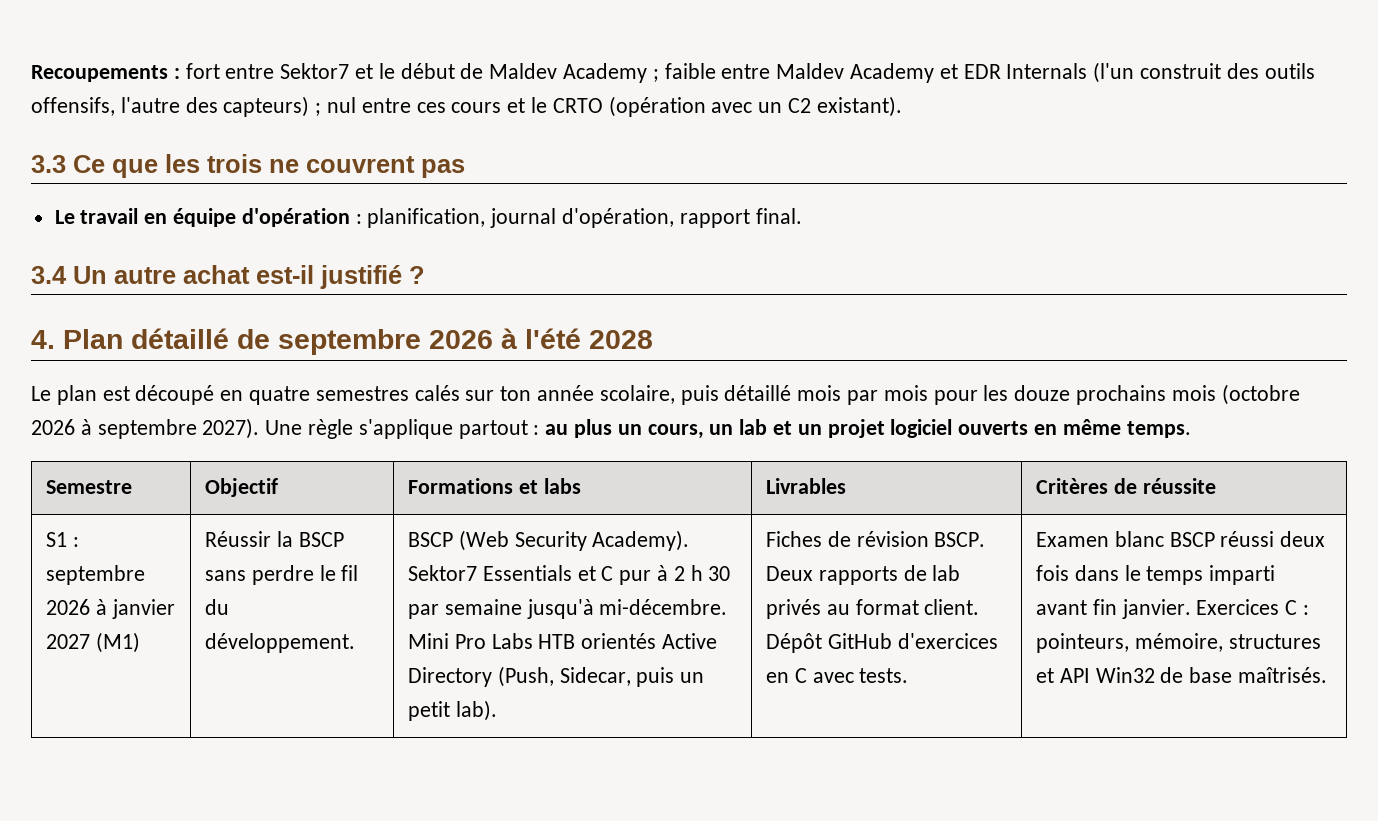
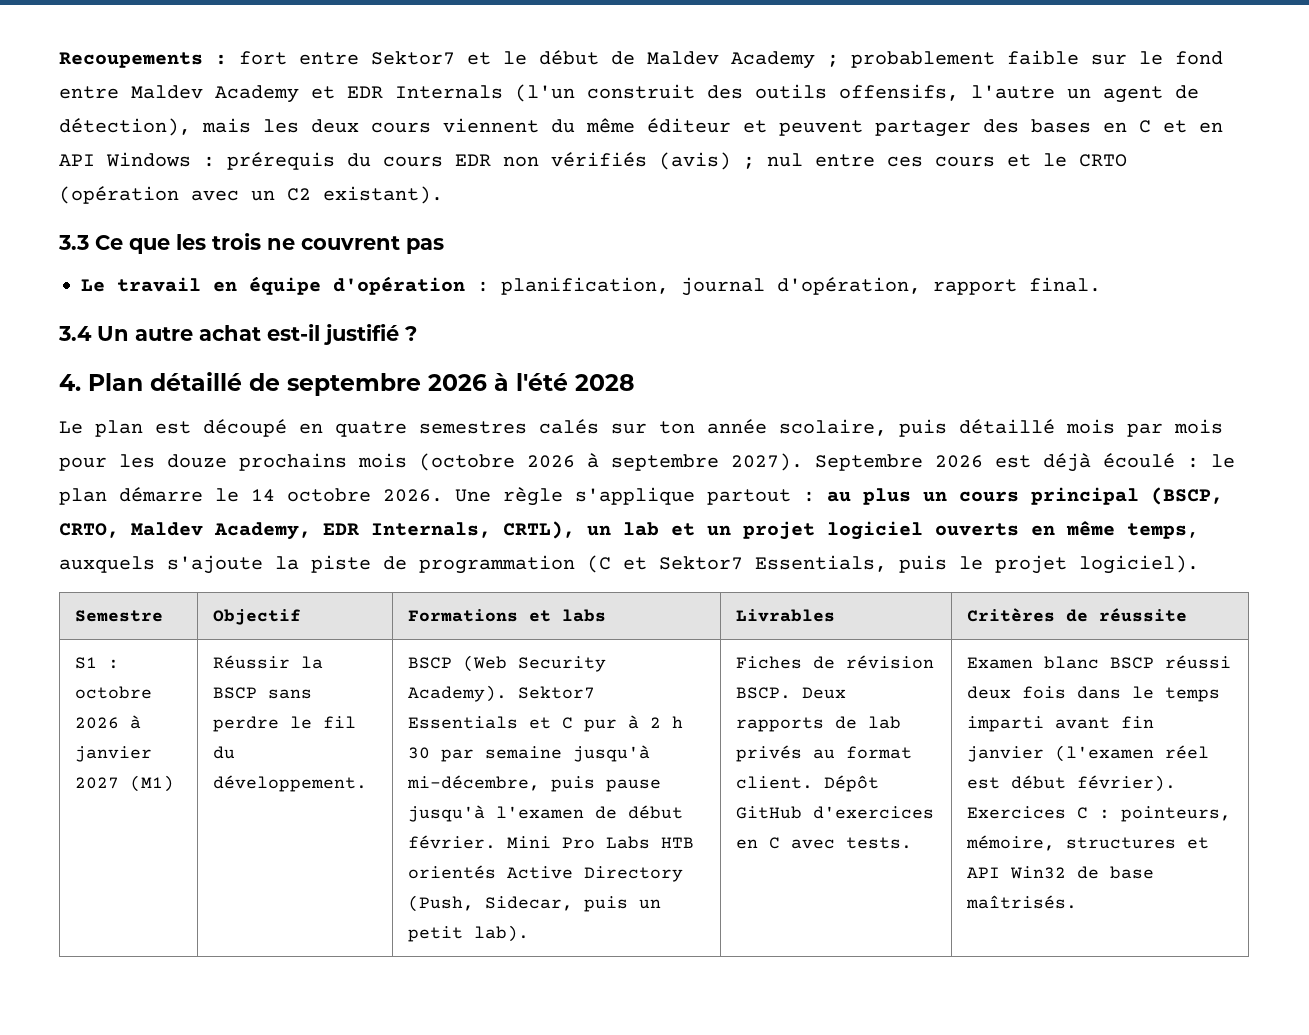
[664,63,716,79] faible -> [851,50,1223,68] probablement faible sur le fond
[185,96,310,117] des capteurs) -> [1067,85,1199,103] [59,118,1223,137] [59,152,731,170] un agent de détection), mais les deux cours viennent du même éditeur et peuvent partager des bases en C et en API Windows : prérequis du cours EDR non vérifiés (avis)
(260, 428) none -> [815,453,1235,472] [59,487,443,505] Septembre 2026 est déjà écoulé : le plan démarre le 14 octobre 2026.
[647,424,704,439] cours, -> [959,487,1223,505] [59,521,575,540] cours principal (BSCP, CRTO, Maldev Academy, EDR Internals, CRTL),
[1126,421,1191,438] temps. -> [1127,523,1199,539] [59,555,1199,574] temps, auxquels s'ajoute la piste de programmation (C et Sektor7 Essentials, puis le projet logiciel).
[46,565,146,585] septembre -> [74,686,152,699] octobre
[599,599,728,615] mi-décembre. -> [406,775,661,792] [407,805,683,822] [407,835,496,849] mi-décembre, puis pause jusqu'à l'examen de début février.
[1121,599,1191,619] janvier. -> [966,745,1209,762] [966,775,1176,792] janvier (l'examen réel est début février).

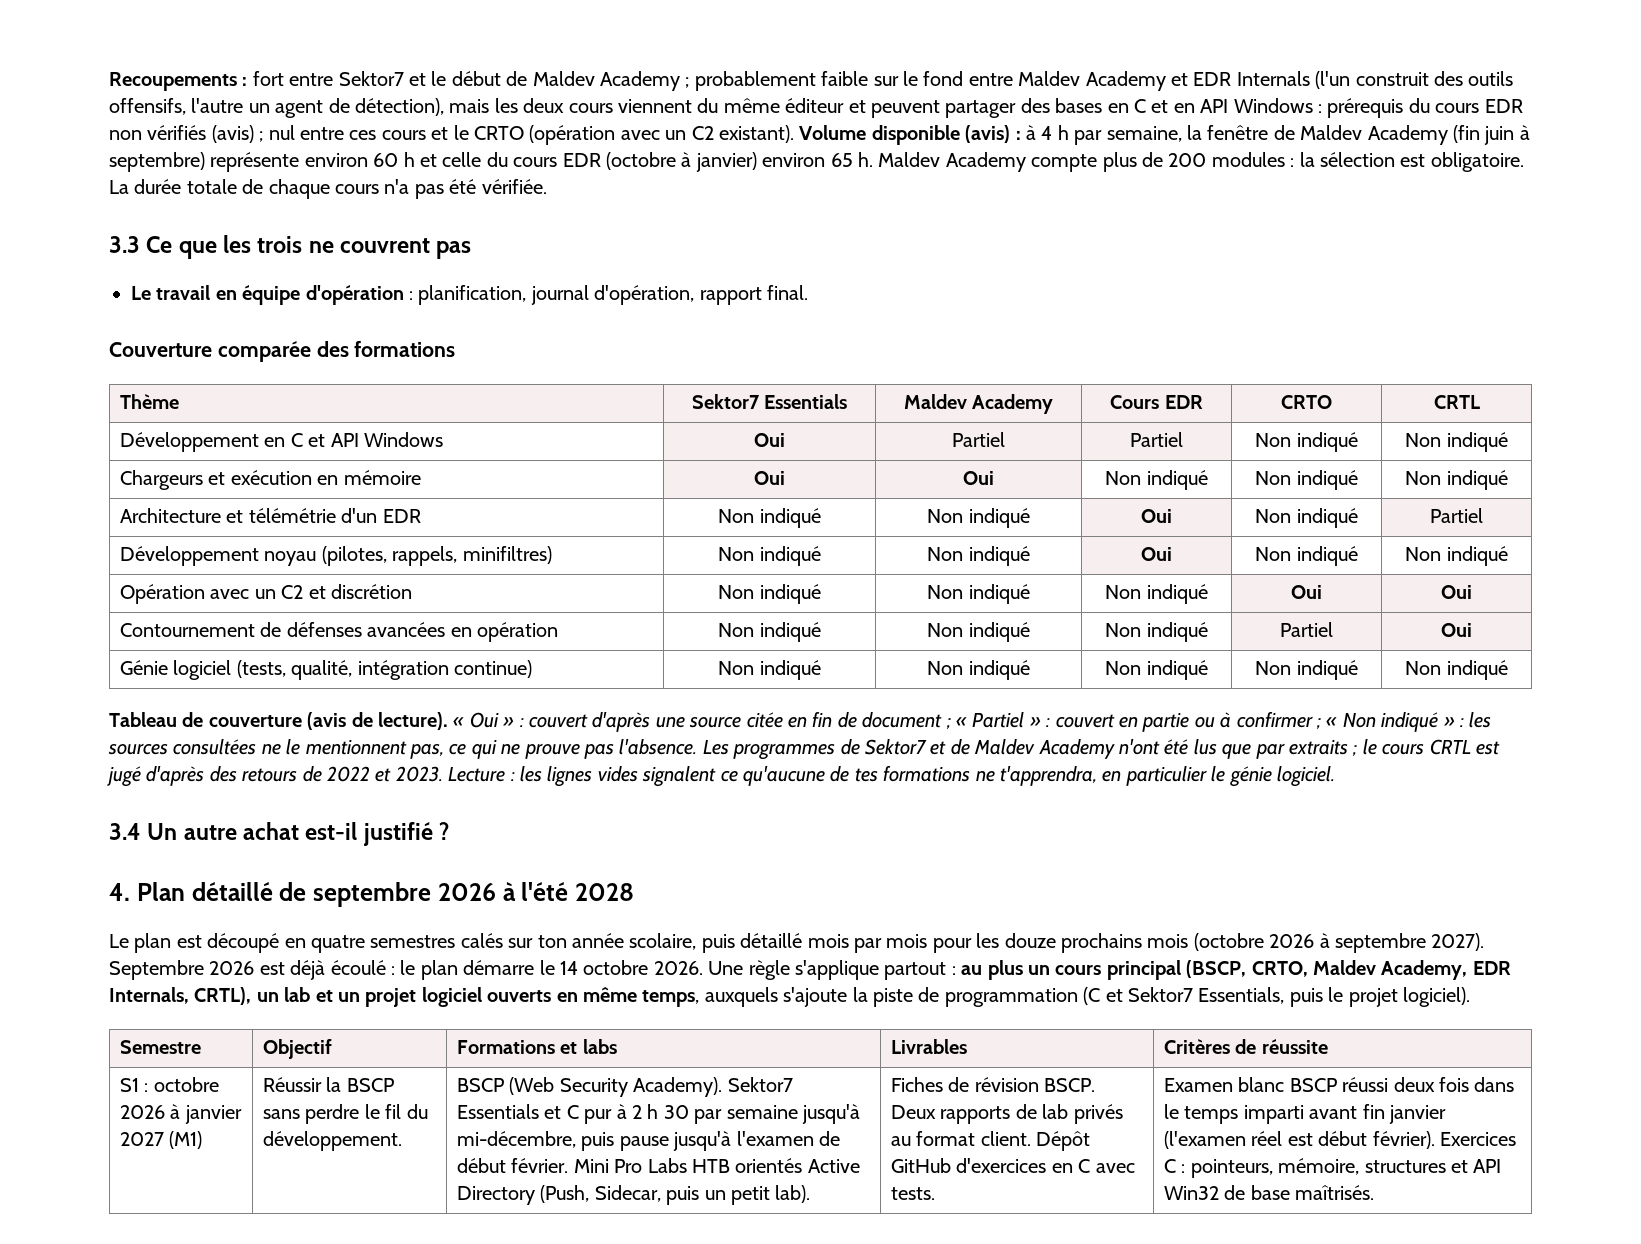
(443, 195) none -> [799,125,1530,145] [109,152,1524,172] [109,179,547,199] Volume disponible (avis) : à 4 h par semaine, la fenêtre de Maldev Academy (fin juin à septembre) représente environ 60 h et celle du cours EDR (octobre à janvier) environ 65 h. Maldev Academy compte plus de 200 modules : la sélection est obligatoire. La durée totale de chaque cours n'a pas été vérifiée.
(1101, 284) none -> [109,341,456,362] [119,394,179,409] [691,394,848,409] [903,394,1054,414] [1110,395,1203,409] [1281,395,1332,409] [1433,395,1480,409] [119,432,443,452] [754,433,785,447] [952,432,1005,447] [1130,432,1183,447] [1255,432,1358,452] [1405,432,1508,452] [119,470,421,490] [754,471,785,485] [963,471,994,485] [1105,470,1208,490] [1255,470,1358,490] [1405,470,1508,490] [119,508,421,523] [718,508,821,528] [927,508,1030,528] [1141,509,1172,523] [1255,508,1358,528] [1430,508,1483,523] [119,546,552,566] [718,546,821,566] [927,546,1030,566] [1141,547,1172,561] [1255,546,1358,566] [1405,546,1508,566] [119,584,412,604] [718,584,821,604] [927,584,1030,604] [1105,584,1208,604] [1291,585,1322,599] [1441,585,1472,599] [119,622,558,642] [718,622,821,642] [927,622,1030,642] [1105,622,1208,642] [1280,622,1333,637] [1441,623,1472,637] [119,660,532,680] [718,660,821,680] [927,660,1030,680] [1105,660,1208,680] [1255,660,1358,680] [1405,660,1508,680] [109,712,1492,732] [108,739,1500,760] [107,766,1335,787] // Couverture comparée des formations // Thème | Sektor7 Essentials | Maldev Academy | Cours EDR | CRTO | CRTL // Développement en C et API Windows | Oui | Partiel | Partiel | Non indiqué | Non indiqué // Chargeurs et exécution en mémoire | Oui | Oui | Non indiqué | Non indiqué | Non indiqué // Architecture et télémétrie d'un EDR | Non indiqué | Non indiqué | Oui | Non indiqué | Partiel // Développement noyau (pilotes, rappels, minifiltres) | Non indiqué | Non indiqué | Oui | Non indiqué | Non indiqué // Opération avec un C2 et discrétion | Non indiqué | Non indiqué | Non indiqué | Oui | Oui // Contournement de défenses avancées en opération | Non indiqué | Non indiqué | Non indiqué | Partiel | Oui // Génie logiciel (tests, qualité, intégration continue) | Non indiqué | Non indiqué | Non indiqué | Non indiqué | Non indiqué // Tableau de couverture (avis de lecture). « Oui » : couvert d'après une source citée en fin de document ; « Partiel » : couvert en partie ou à confirmer ; « Non indiqué » : les sources consultées ne le mentionnent pas, ce qui ne prouve pas l'absence. Les programmes de Sektor7 et de Maldev Academy n'ont été lus que par extraits ; le cours CRTL est jugé d'après des retours de 2022 et 2023. Lecture : les lignes vides signalent ce qu'aucune de tes formations ne t'apprendra, en particulier le génie logiciel.

